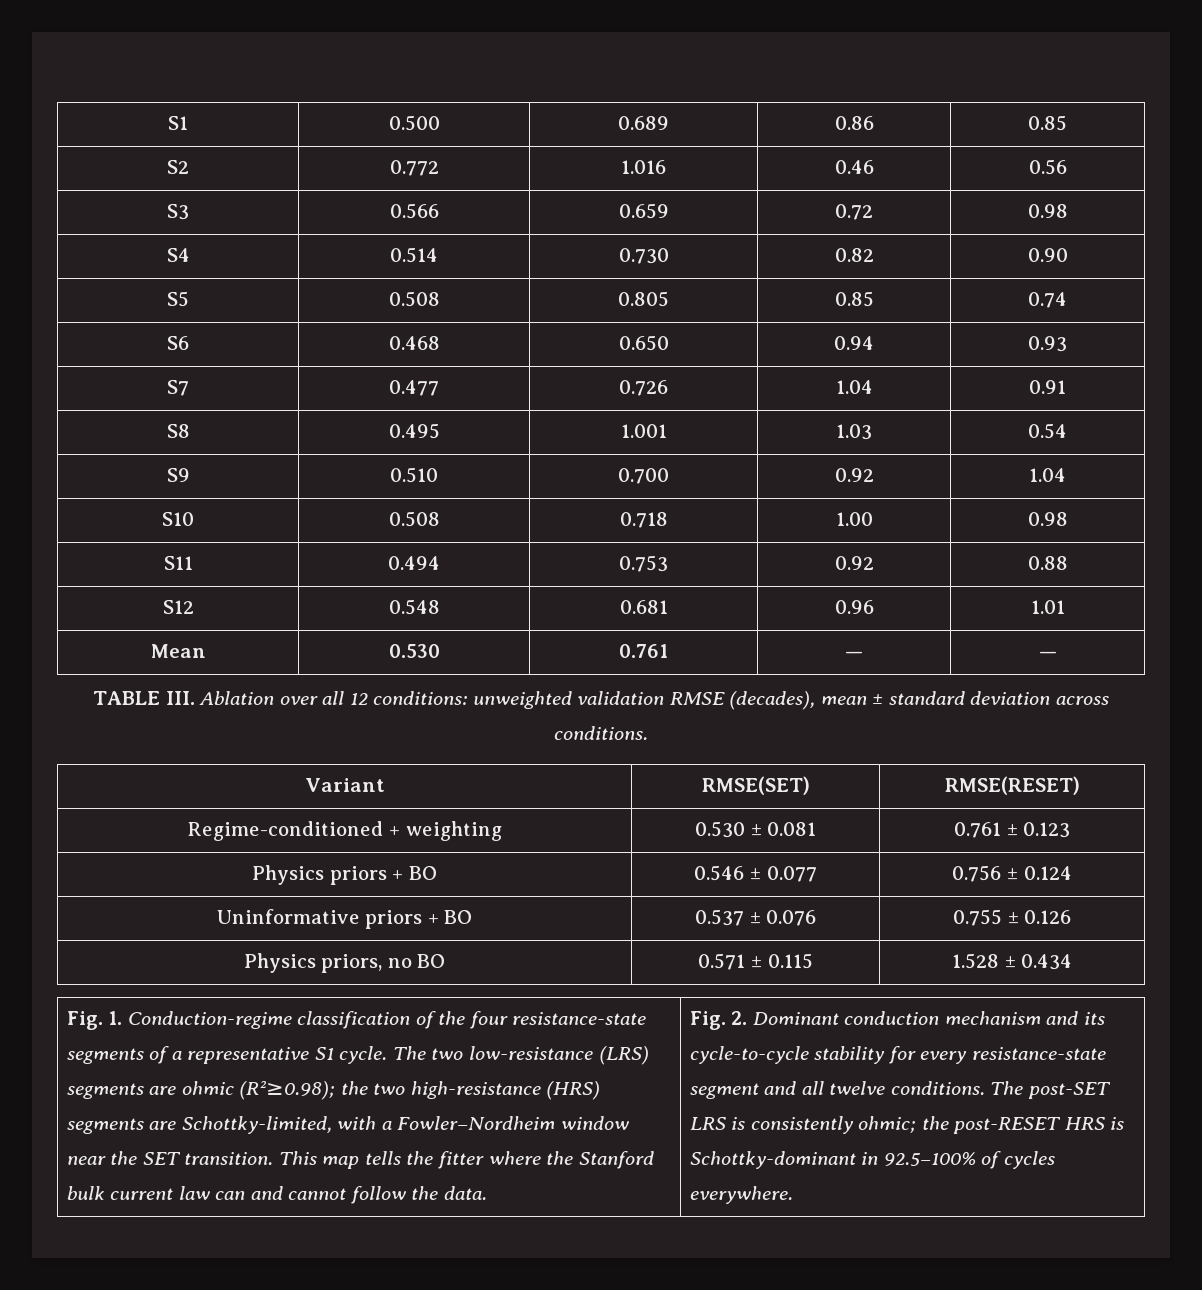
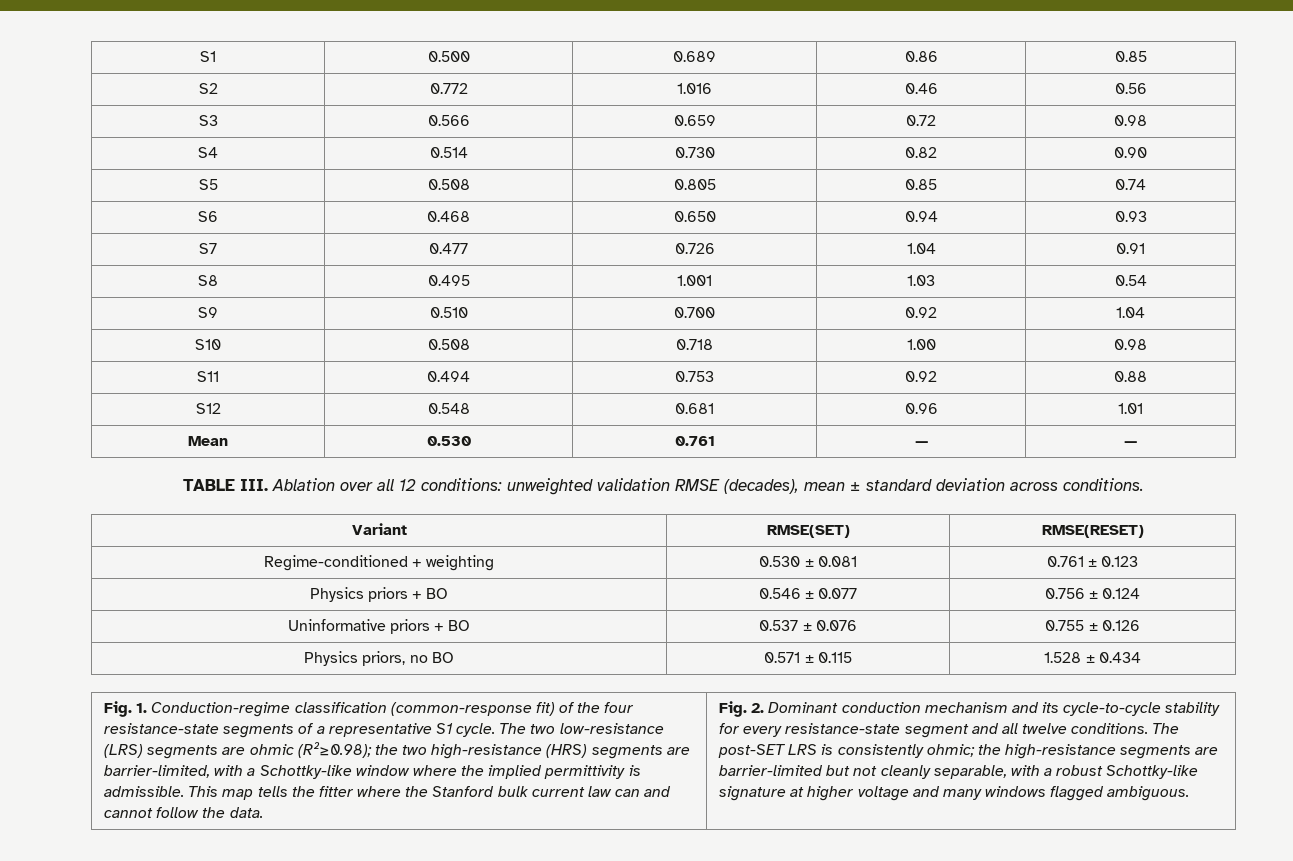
(411, 1020) none -> [390,702,555,716] (common-response fit)
[181,1116,629,1134] [66,1151,274,1165] Schottky-limited, with a Fowler–Nordheim window near the SET transition. -> [103,765,641,779] [103,786,184,797] barrier-limited, with a Schottky-like window where the implied permittivity is admissible.
[953,1117,1125,1134] [689,1151,1055,1169] [689,1186,793,1204] post-RESET HRS is Schottky-dominant in 92.5–100% of cycles everywhere. -> [1005,744,1219,759] [718,765,1199,779] [718,786,1190,801] high-resistance segments are barrier-limited but not cleanly separable, with a robust Schottky-like signature at higher voltage and many windows flagged ambiguous.

